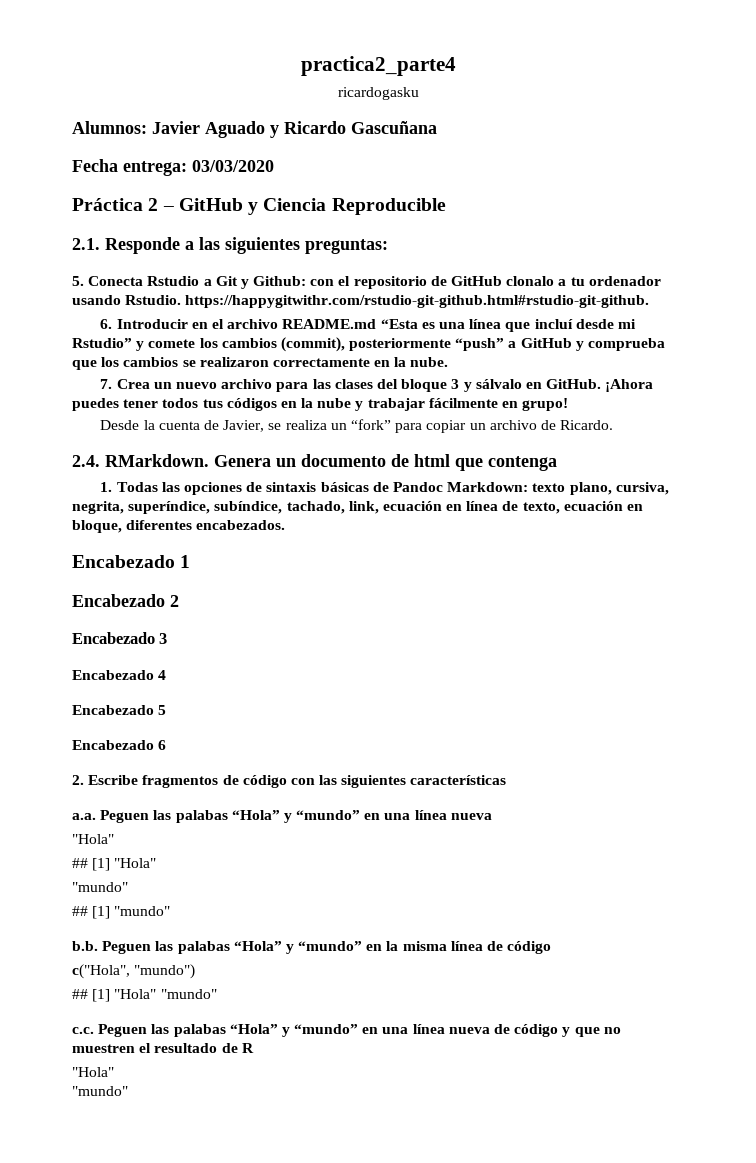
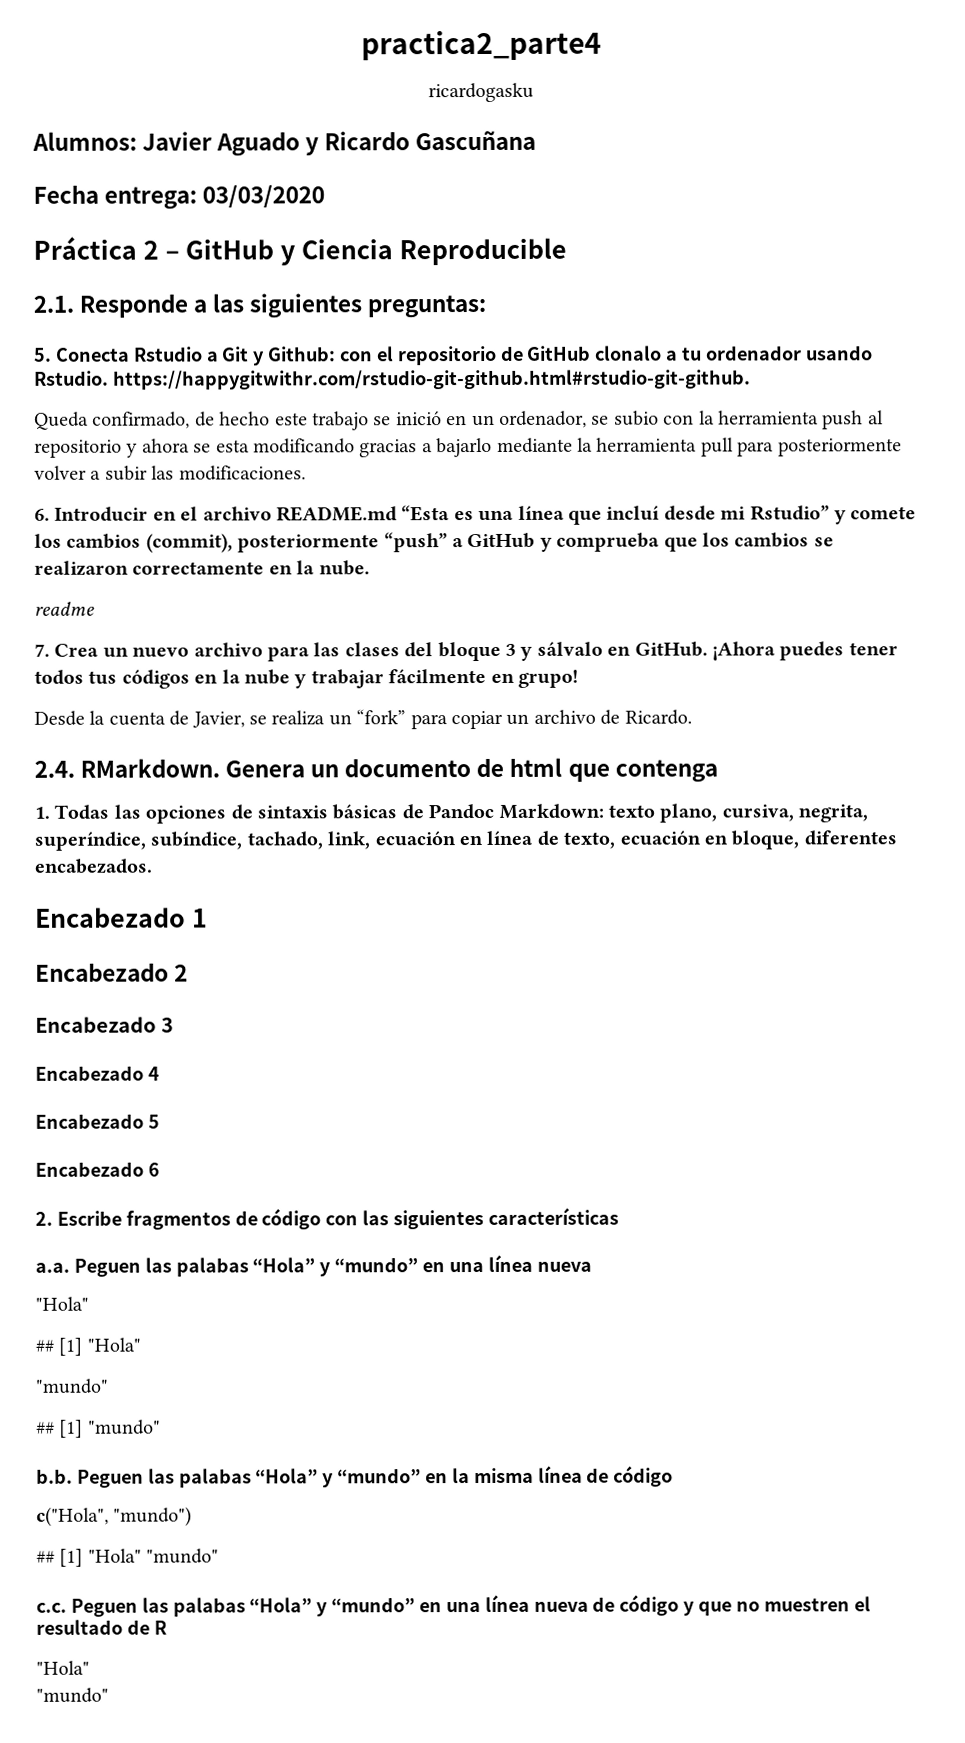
(650, 301) none -> [34,410,884,431] [34,437,902,458] [34,465,306,481] // Queda confirmado, de hecho este trabajo se inició en un ordenador, se subio con la herramienta push al repositorio y ahora se esta modificando gracias a bajarlo mediante la herramienta pull para posteriormente volver a subir las modificaciones.
(449, 362) none -> [34,601,95,616] // readme

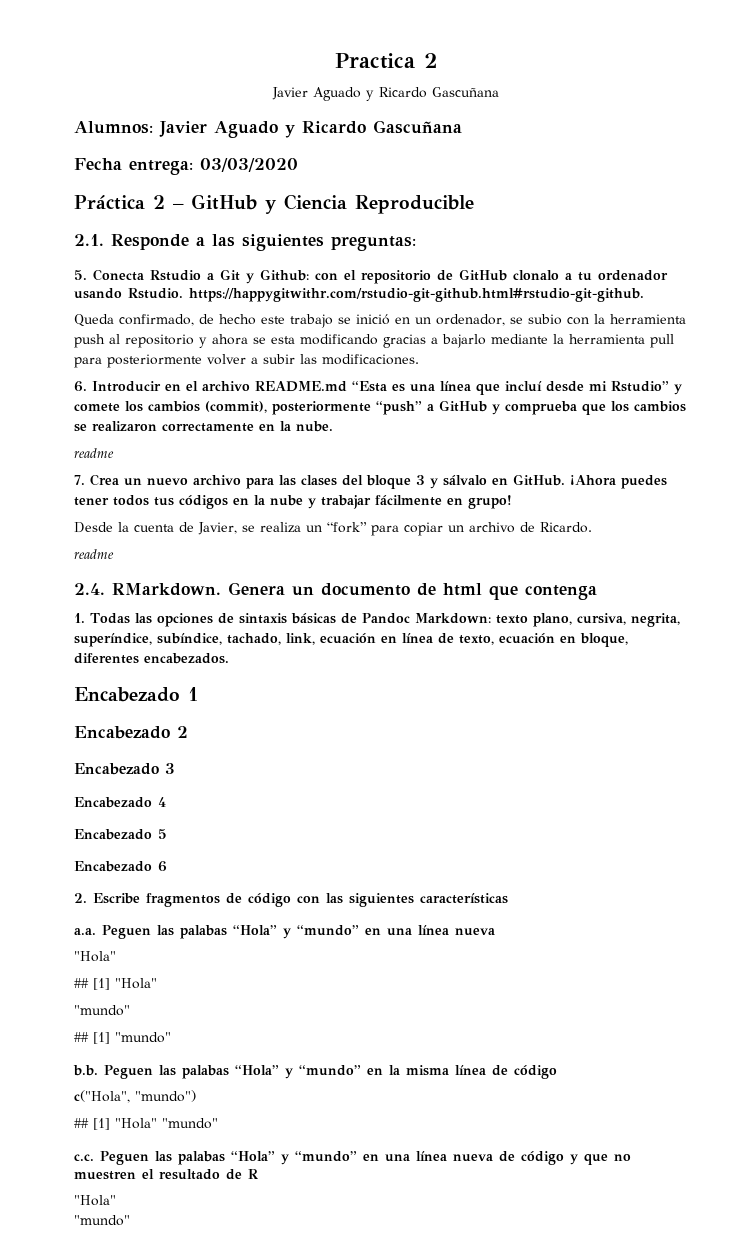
[360,30,602,61] [428,82,534,103] practica2_parte4 // ricardogasku -> [334,53,437,69] [271,87,499,101] Practica 2 // Javier Aguado y Ricardo Gascuñana
(692, 717) none -> [74,549,114,559] // readme

